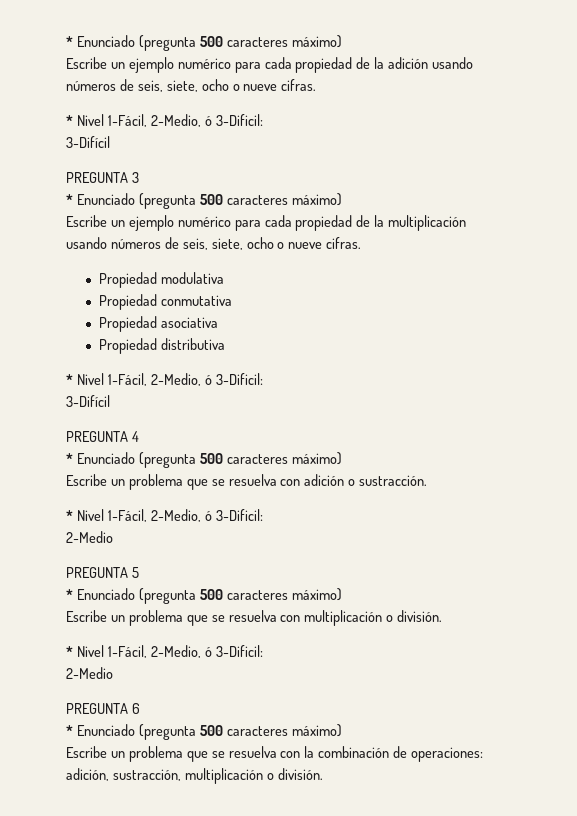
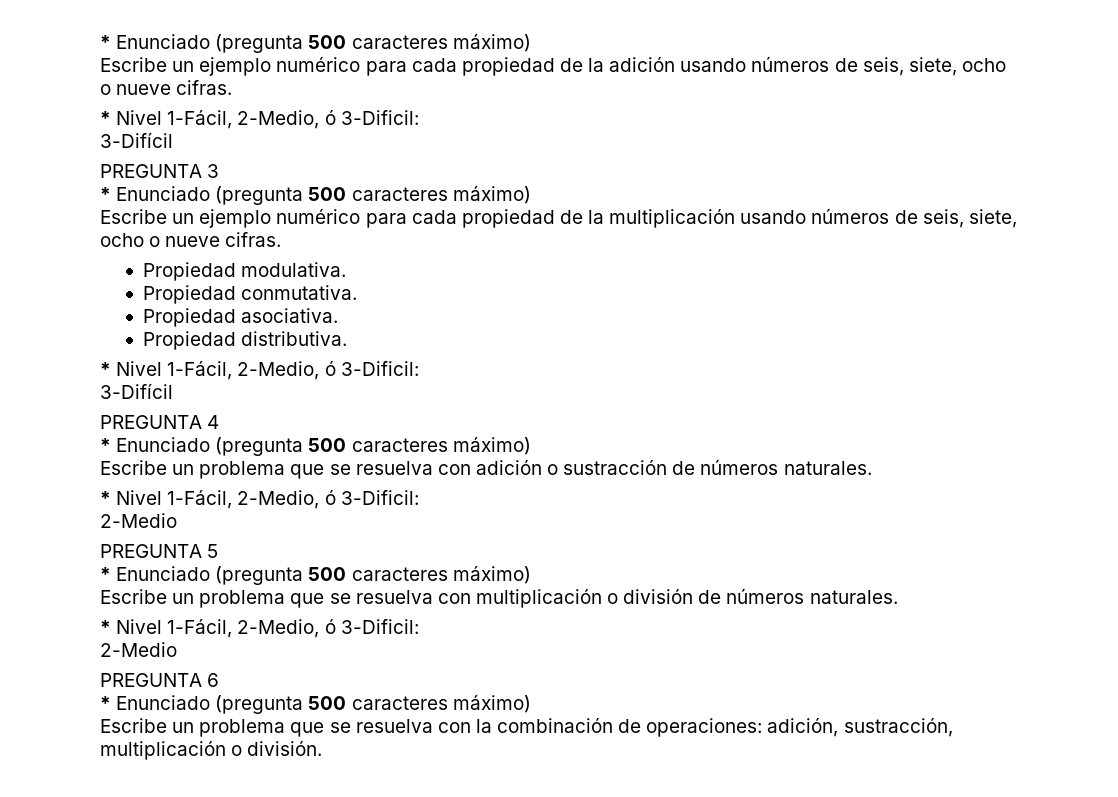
[160,272,224,284] [98,294,232,310] [98,316,218,332] [98,338,225,354] modulativa // Propiedad conmutativa // Propiedad asociativa // Propiedad distributiva -> [240,262,346,277] [142,285,357,304] [142,308,338,327] [142,331,347,350] modulativa. // Propiedad conmutativa. // Propiedad asociativa. // Propiedad distributiva.
[359,475,428,486] sustracción. -> [563,459,872,475] sustracción de números naturales.
[397,610,443,622] división. -> [623,588,898,604] división de números naturales.

